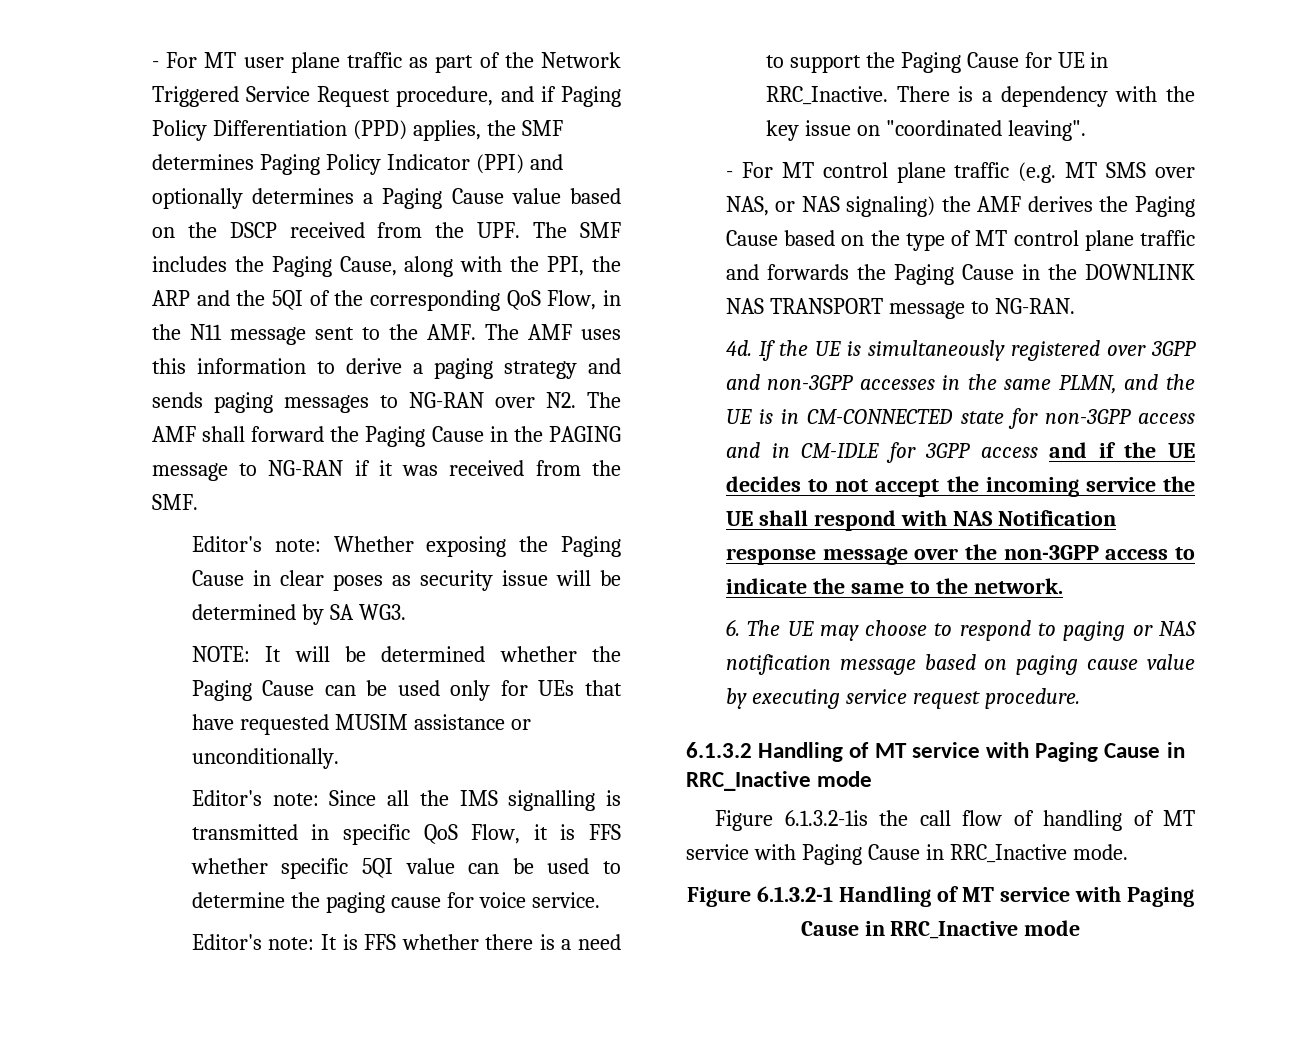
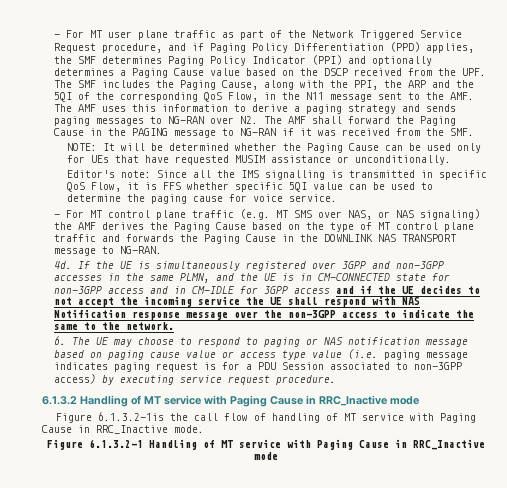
[191,536,621,557] [191,570,622,591] [191,604,406,625] // Editor's note: Whether exposing the Paging Cause in clear poses as security issue will be determined by SA WG3. -> (475, 132) none
[191,934,621,950] [765,52,1109,73] [765,86,1195,107] [765,120,1086,141] // Editor's note: It is FFS whether there is a need to support the Paging Cause for UE in RRC_Inactive. There is a dependency with the key issue on "coordinated leaving". -> (337, 198) none
(1195, 662) none -> [222,349,469,360] [54,362,463,372] [54,374,97,384] or access type value (i.e. paging message indicates paging request is for a PDU Session associated to non-3GPP access)

